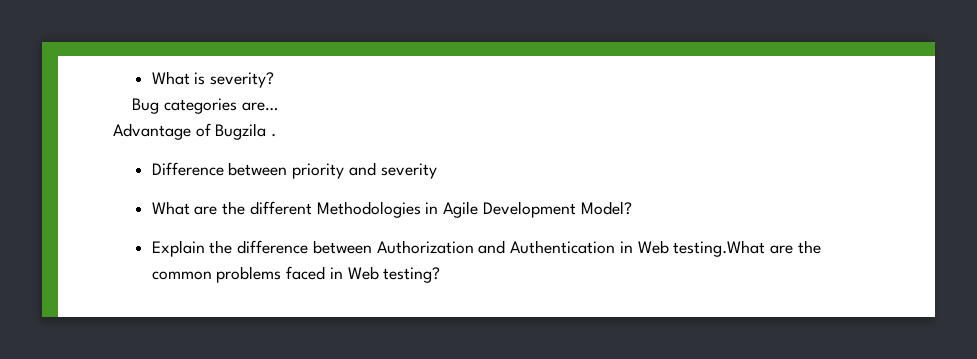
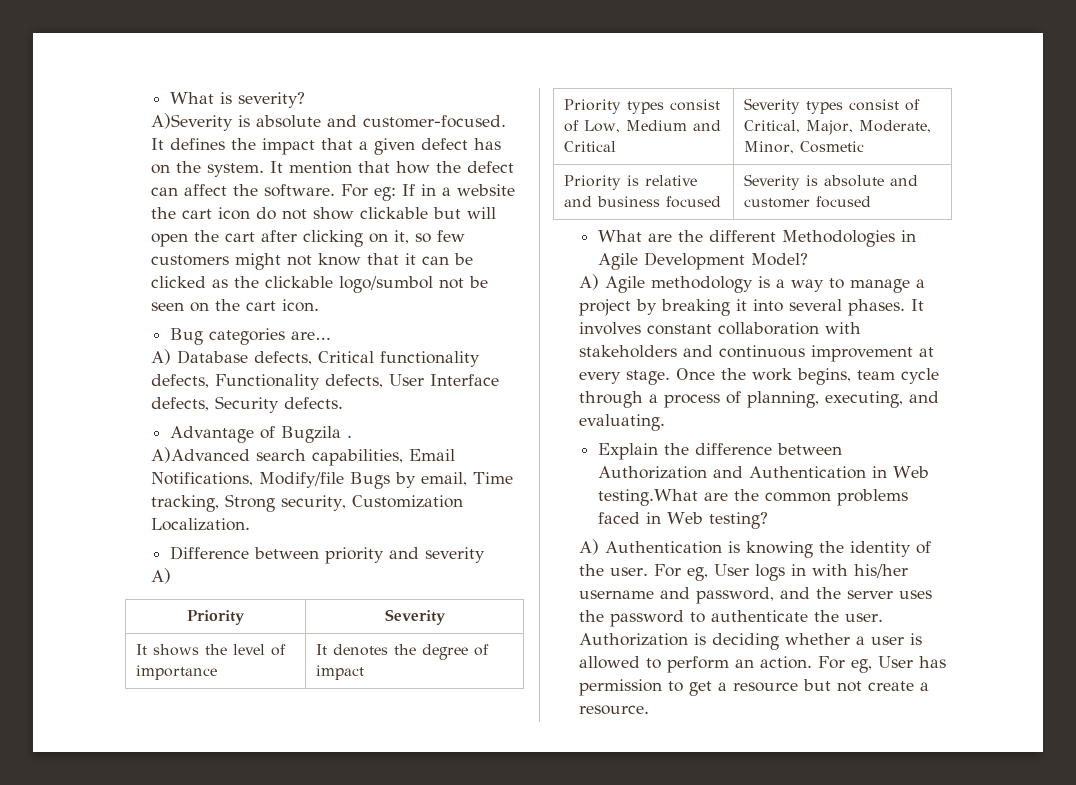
[132,98,278,114] [113,123,277,140] Bug categories are… // Advantage of Bugzila . -> [150,113,506,131] [150,138,501,155] [150,161,514,177] [150,184,515,201] [150,207,496,220] [150,230,465,247] [150,253,473,270] [150,276,488,293] [150,299,319,312] [170,328,331,345] [150,349,480,367] [150,374,499,390] [150,396,343,413] [170,426,353,443] [150,447,455,466] [150,472,513,489] [150,494,463,512] [150,518,250,531] A)Severity is absolute and customer-focused. It defines the impact that a given defect has on the system. It mention that how the defect can affect the software. For eg: If in a website the cart icon do not show clickable but will open the cart after clicking on it, so few customers might not know that it can be clicked as the clickable logo/sumbol not be seen on the cart icon. // Bug categories are… // A) Database defects, Critical functionality defects, Functionality defects, User Interface defects, Security defects. // Advantage of Bugzila . // A)Advanced search capabilities, Email Notifications, Modify/file Bugs by email, Time tracking, Strong security, Customization Localization.
(437, 171) none -> [150,568,171,584] [187,610,245,625] [384,609,446,625] [135,644,286,656] [135,665,217,680] [315,644,489,660] [315,665,364,680] [563,99,720,114] [563,120,721,133] [563,141,616,152] [743,98,920,114] [743,120,931,135] [743,141,864,154] [563,175,697,190] [563,196,721,208] [743,174,918,190] [743,196,871,208] // A) // Priority | Severity // It shows the level of importance | It denotes the degree of impact // Priority types consist of Low, Medium and Critical | Severity types consist of Critical, Major, Moderate, Minor, Cosmetic // Priority is relative and business focused | Severity is absolute and customer focused
(632, 208) none -> [578,274,925,293] [578,299,924,316] [578,322,861,335] [578,345,934,362] [578,368,939,385] [578,391,939,408] [578,414,665,431] // A) Agile methodology is a way to manage a project by breaking it into several phases. It involves constant collaboration with stakeholders and continuous improvement at every stage. Once the work begins, team cycle through a process of planning, executing, and evaluating.
(441, 275) none -> [578,539,931,558] [578,564,908,581] [578,587,932,604] [578,610,883,627] [578,633,922,650] [578,656,946,673] [578,679,929,696] [578,705,649,715] // A) Authentication is knowing the identity of the user. For eg, User logs in with his/her username and password, and the server uses the password to authenticate the user. Authorization is deciding whether a user is allowed to perform an action. For eg, User has permission to get a resource but not create a resource.

